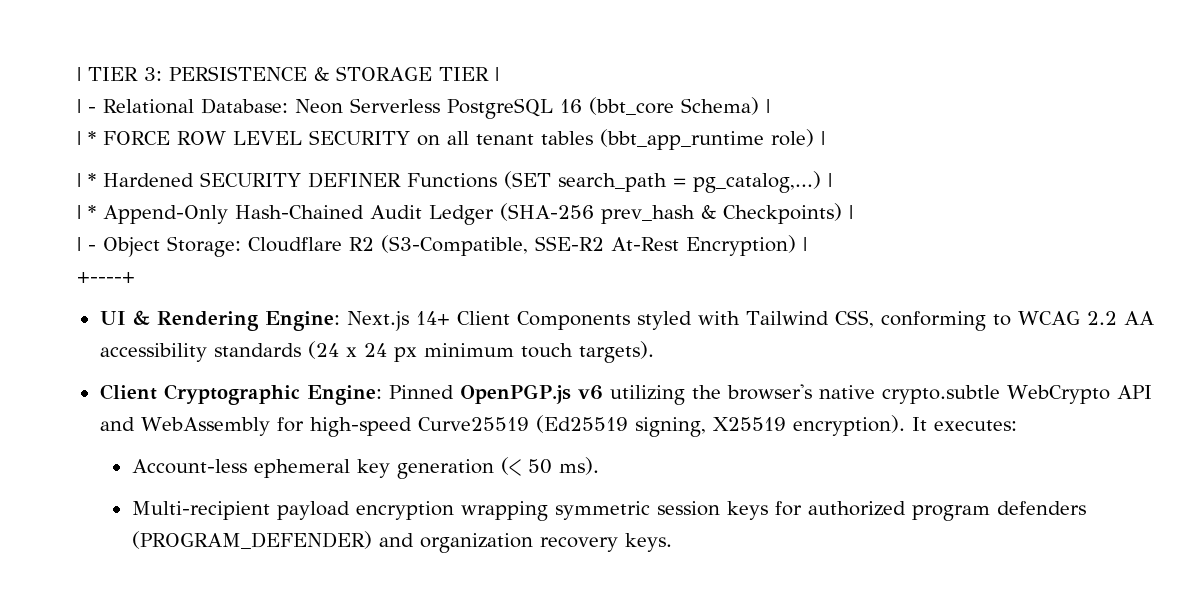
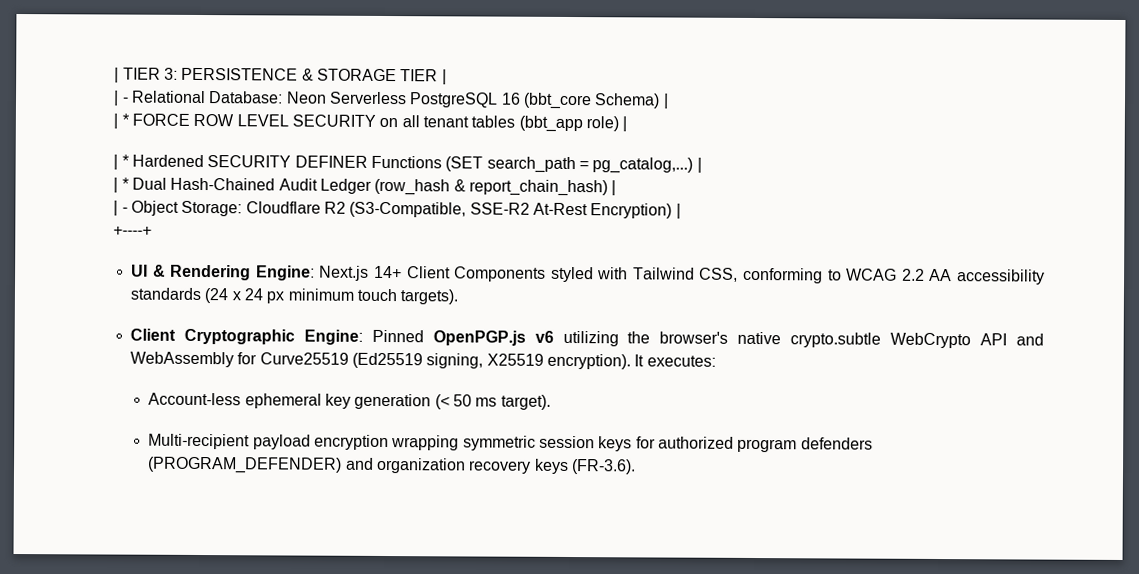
[600,129,765,150] (bbt_app_runtime -> [518,115,583,133] (bbt_app
[103,205,229,224] Append-Only -> [131,177,167,190] Dual
[500,203,843,224] (SHA-256 prev_hash & Checkpoints) -> [374,178,608,197] (row_hash & report_chain_hash)
[309,417,412,437] high-speed -> (258, 358) none
[558,457,599,475] ms). -> [475,394,551,410] ms target).
[624,533,672,552] keys. -> [533,458,636,475] keys (FR-3.6).

